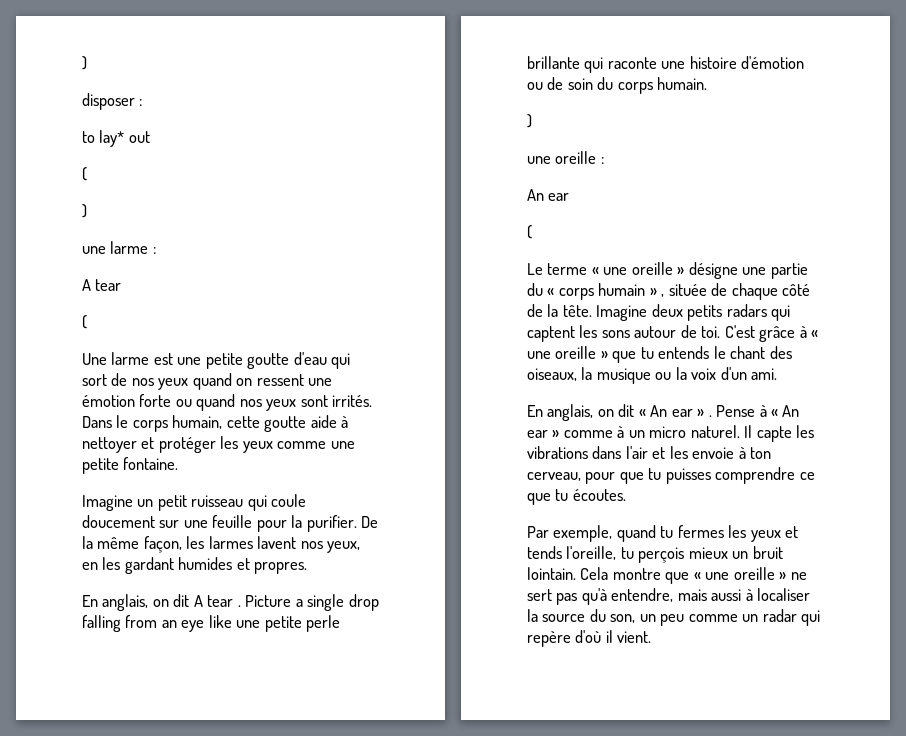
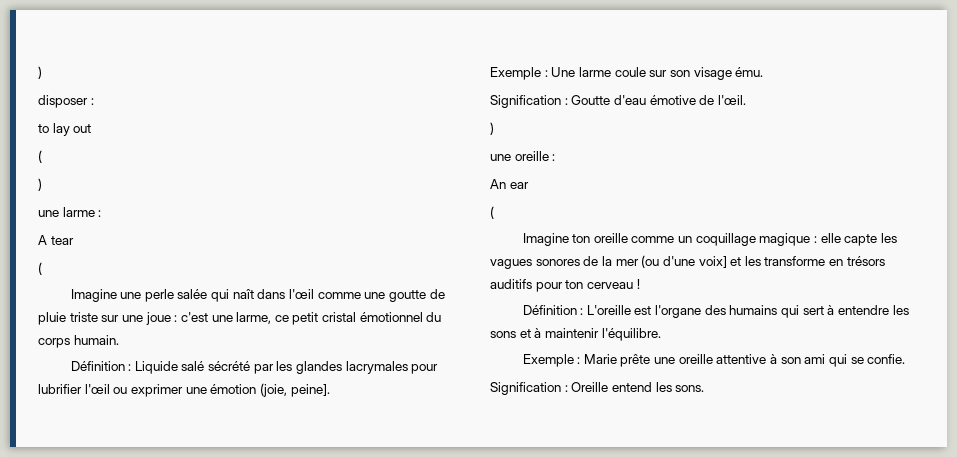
[99,130,125,147] lay* -> [52,123,70,136] lay
[82,352,351,369] [82,373,333,390] [82,394,373,411] [82,415,349,432] [82,436,355,453] [82,457,179,474] [82,494,307,511] [82,515,379,532] [82,536,361,553] [82,557,308,574] [82,594,379,611] [82,615,341,632] [527,56,805,73] [527,77,708,94] Une larme est une petite goutte d'eau qui sort de nos yeux quand on ressent une émotion forte ou quand nos yeux sont irrités. Dans le corps humain, cette goutte aide à nettoyer et protéger les yeux comme une petite fontaine. // Imagine un petit ruisseau qui coule doucement sur une feuille pour la purifier. De la même façon, les larmes lavent nos yeux, en les gardant humides et propres. // En anglais, on dit A tear . Picture a single drop falling from an eye like une petite perle brillante qui raconte une histoire d'émotion ou de soin du corps humain. -> [70,289,445,302] [38,312,442,325] [38,335,119,348] [70,361,439,374] [38,383,330,397] [490,67,764,80] [490,95,746,108] Imagine une perle salée qui naît dans l'œil comme une goutte de pluie triste sur une joue : c'est une larme, ce petit cristal émotionnel du corps humain. // Définition : Liquide salé sécrété par les glandes lacrymales pour lubrifier l'œil ou exprimer une émotion (joie, peine]. // Exemple : Une larme coule sur son visage ému. // Signification : Goutte d'eau émotive de l'œil.
[527,262,808,279] [527,283,811,300] [527,304,791,321] [527,325,819,342] [527,346,792,363] [527,367,778,384] [527,404,800,421] [527,425,815,442] [527,446,772,459] [527,467,815,484] [527,489,626,505] [527,525,799,542] [527,546,783,563] [527,567,807,584] [527,588,811,605] [527,609,821,626] [527,630,652,647] Le terme « une oreille » désigne une partie du « corps humain » , située de chaque côté de la tête. Imagine deux petits radars qui captent les sons autour de toi. C'est grâce à « une oreille » que tu entends le chant des oiseaux, la musique ou la voix d'un ami. // En anglais, on dit « An ear » . Pense à « An ear » comme à un micro naturel. Il capte les vibrations dans l'air et les envoie à ton cerveau, pour que tu puisses comprendre ce que tu écoutes. // Par exemple, quand tu fermes les yeux et tends l'oreille, tu perçois mieux un bruit lointain. Cela montre que « une oreille » ne sert pas qu'à entendre, mais aussi à localiser la source du son, un peu comme un radar qui repère d'où il vient. -> [522,233,897,246] [490,255,885,269] [490,279,640,292] [522,305,909,318] [490,328,661,341] [522,354,906,367] [490,382,705,395] Imagine ton oreille comme un coquillage magique : elle capte les vagues sonores de la mer (ou d'une voix] et les transforme en trésors auditifs pour ton cerveau ! // Définition : L'oreille est l'organe des humains qui sert à entendre les sons et à maintenir l'équilibre. // Exemple : Marie prête une oreille attentive à son ami qui se confie. // Signification : Oreille entend les sons.

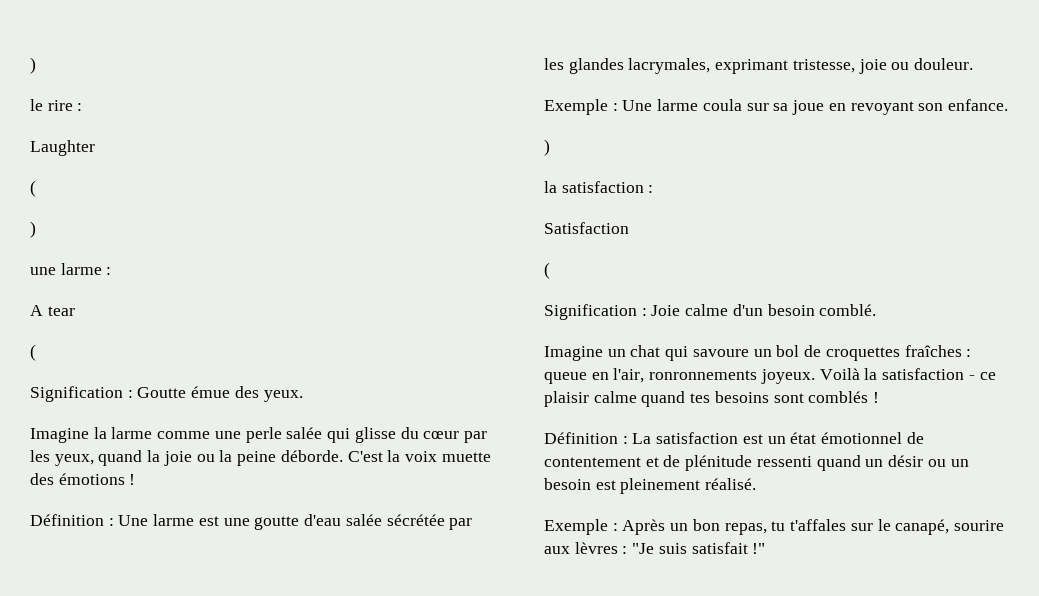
[38,66,42,79] [38,95,94,108] [38,123,92,136] ) // disposer : // to lay out -> [30,57,36,74] [30,99,83,111] [30,140,95,156] ) // le rire : // Laughter
[70,289,445,302] [38,312,442,325] [38,335,119,348] [70,361,439,374] [38,383,330,397] [490,67,764,80] [490,95,746,108] [490,122,494,135] [490,151,556,161] [490,179,529,189] [490,206,494,219] [522,233,897,246] [490,255,885,269] [490,279,640,292] [522,305,909,318] [490,328,661,341] [522,354,906,367] [490,382,705,395] Imagine une perle salée qui naît dans l'œil comme une goutte de pluie triste sur une joue : c'est une larme, ce petit cristal émotionnel du corps humain. // Définition : Liquide salé sécrété par les glandes lacrymales pour lubrifier l'œil ou exprimer une émotion (joie, peine]. // Exemple : Une larme coule sur son visage ému. // Signification : Goutte d'eau émotive de l'œil. // ) // une oreille : // An ear // ( // Imagine ton oreille comme un coquillage magique : elle capte les vagues sonores de la mer (ou d'une voix] et les transforme en trésors auditifs pour ton cerveau ! // Définition : L'oreille est l'organe des humains qui sert à entendre les sons et à maintenir l'équilibre. // Exemple : Marie prête une oreille attentive à son ami qui se confie. // Signification : Oreille entend les sons. -> [30,386,303,402] [30,427,487,443] [30,450,491,466] [30,473,136,485] [30,514,473,530] [544,58,974,74] [544,99,1008,115] [544,139,550,156] [544,181,654,193] [544,222,629,234] [544,262,550,279] [544,304,877,320] [544,345,972,361] [544,368,996,384] [544,391,880,407] [544,432,924,444] [544,455,969,471] [544,478,757,494] [544,519,1004,535] [544,542,766,554] Signification : Goutte émue des yeux. // Imagine la larme comme une perle salée qui glisse du cœur par les yeux, quand la joie ou la peine déborde. C'est la voix muette des émotions ! // Définition : Une larme est une goutte d'eau salée sécrétée par les glandes lacrymales, exprimant tristesse, joie ou douleur. // Exemple : Une larme coula sur sa joue en revoyant son enfance. // ) // la satisfaction : // Satisfaction // ( // Signification : Joie calme d'un besoin comblé. // Imagine un chat qui savoure un bol de croquettes fraîches : queue en l'air, ronronnements joyeux. Voilà la satisfaction - ce plaisir calme quand tes besoins sont comblés ! // Définition : La satisfaction est un état émotionnel de contentement et de plénitude ressenti quand un désir ou un besoin est pleinement réalisé. // Exemple : Après un bon repas, tu t'affales sur le canapé, sourire aux lèvres : "Je suis satisfait !"

